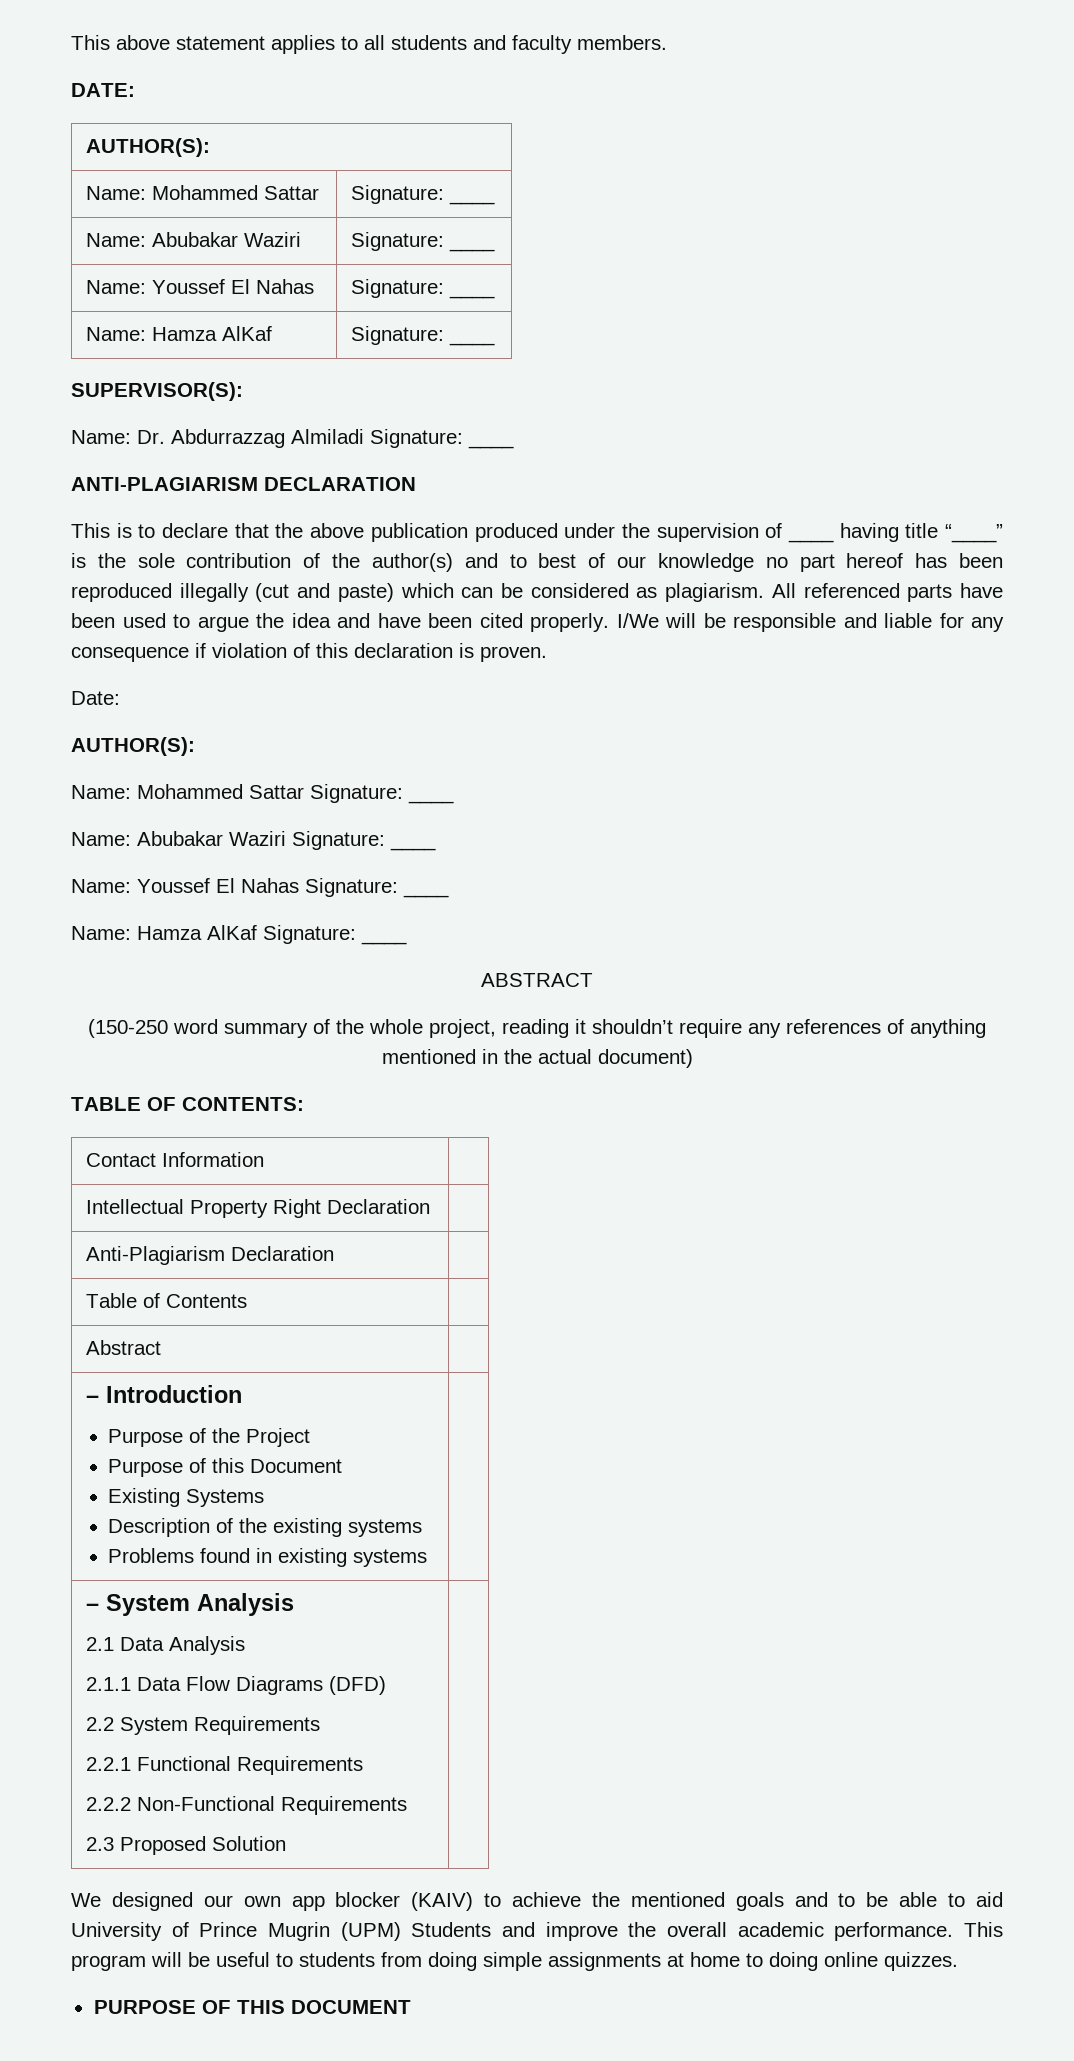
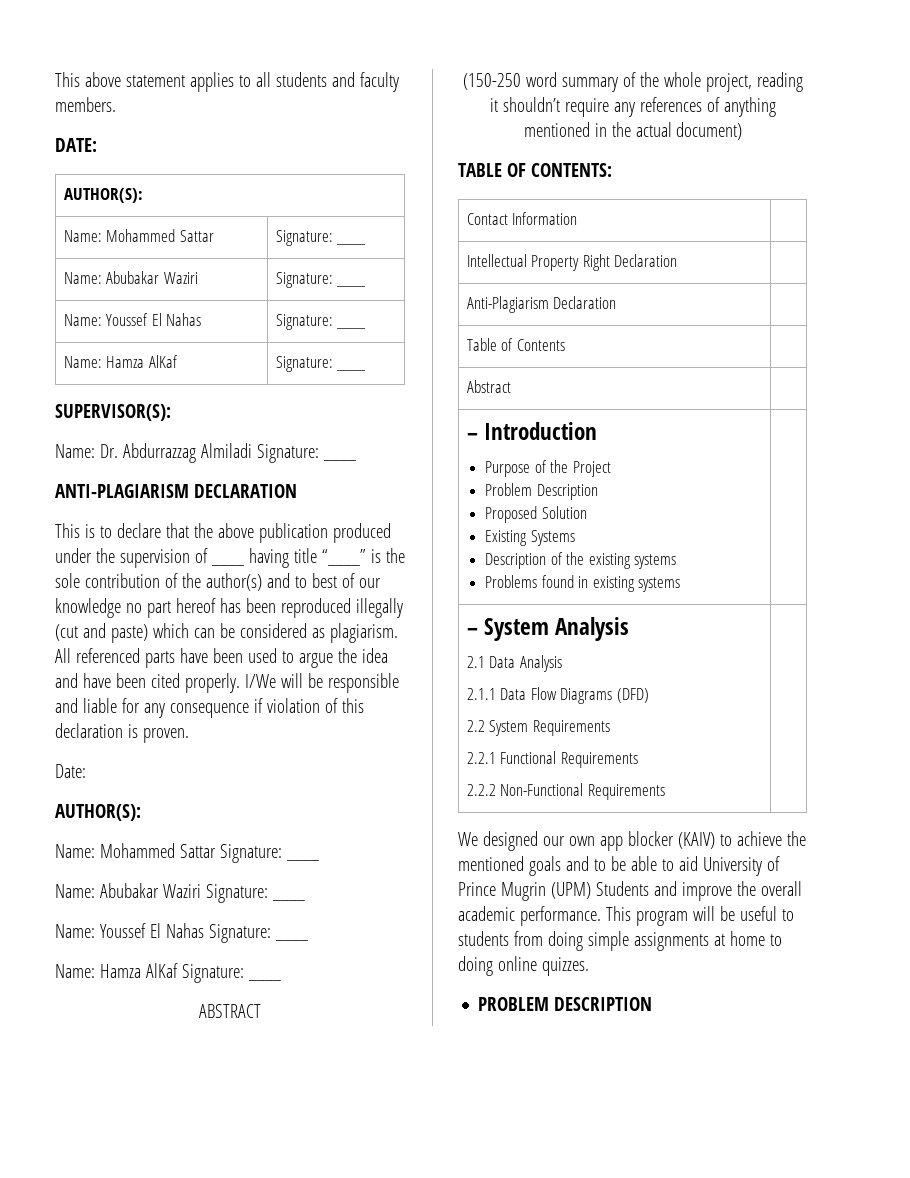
[108,1458,343,1477] Purpose of this Document -> [485,483,598,500] [485,506,587,523] Problem Description // Proposed Solution
[85,1836,286,1855] // 2.3 Proposed Solution -> (665, 792) none
[93,2000,411,2014] PURPOSE OF THIS DOCUMENT -> [478,997,653,1011] PROBLEM DESCRIPTION

